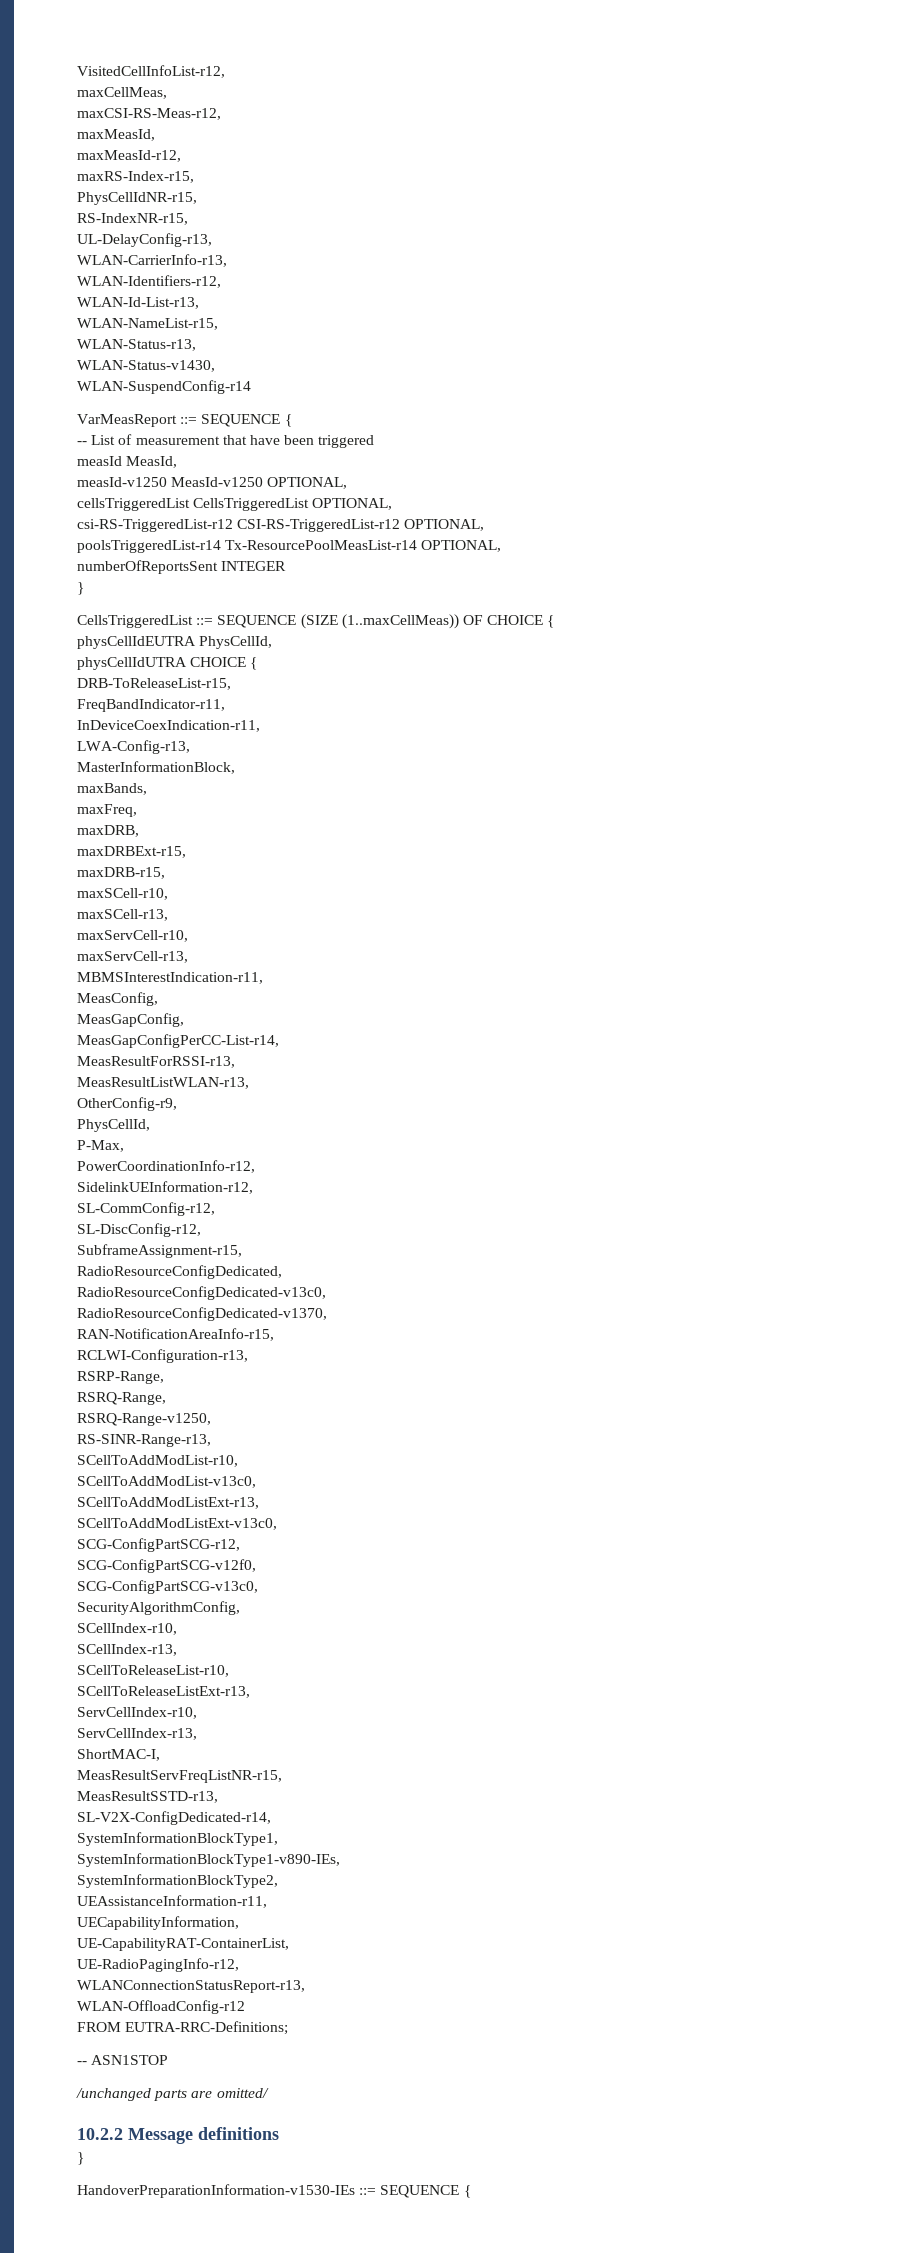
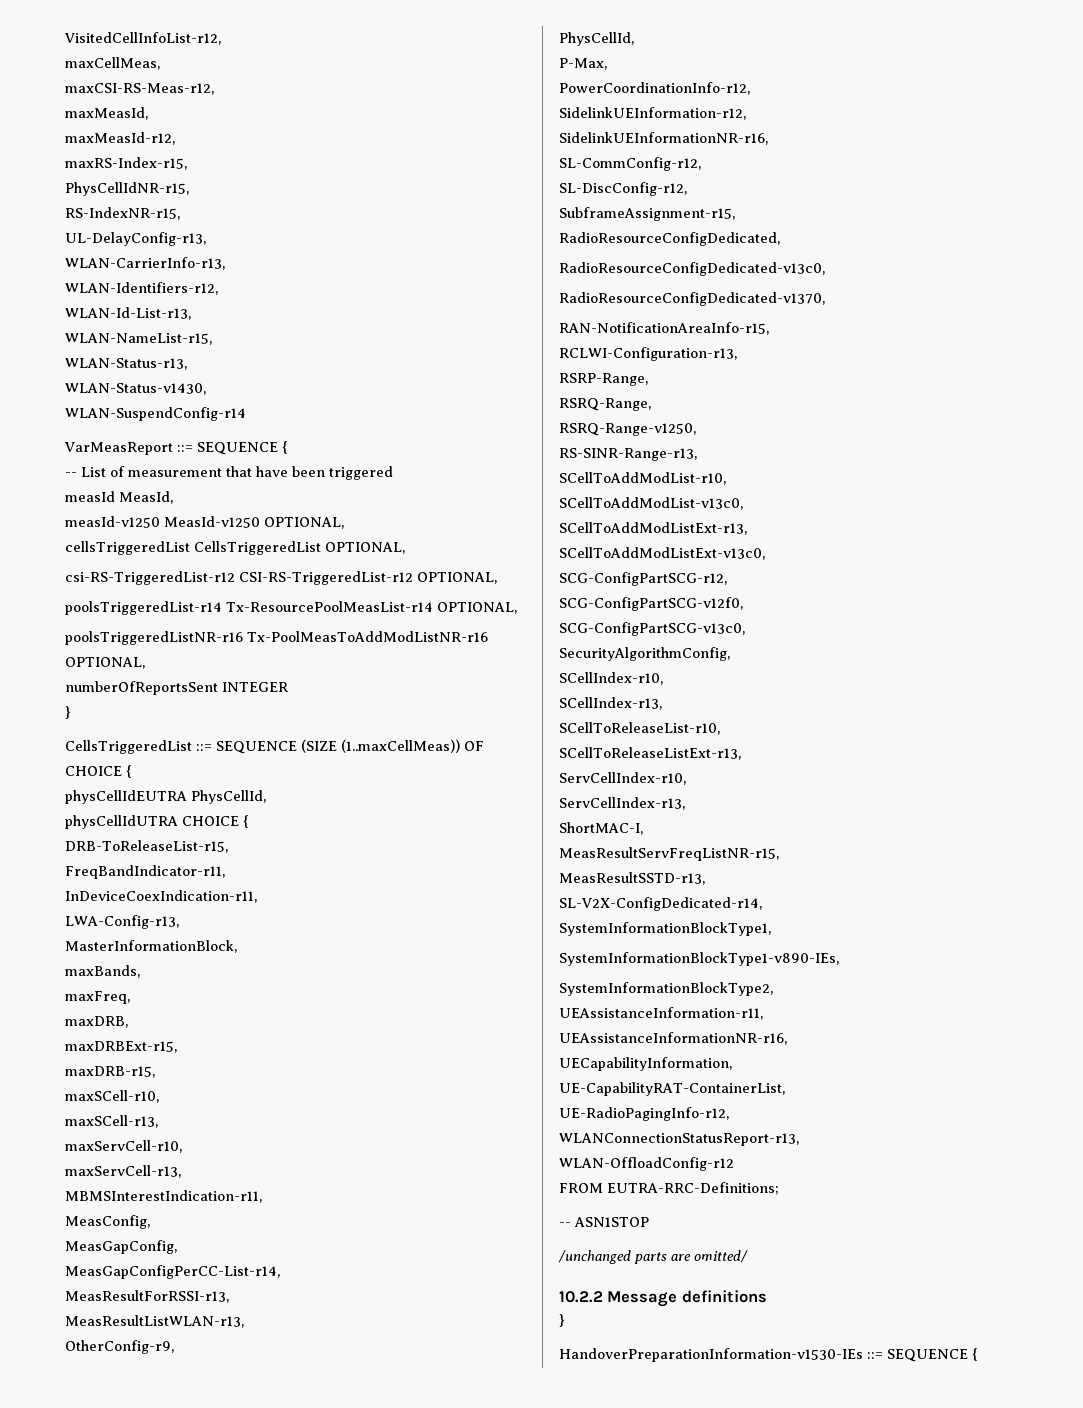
(502, 546) none -> [65,631,488,645] [65,657,145,669] // poolsTriggeredListNR-r16 Tx-PoolMeasToAddModListNR-r16 OPTIONAL,
(253, 1187) none -> [559,132,768,145] // SidelinkUEInformationNR-r16,
(267, 1901) none -> [559,1032,787,1045] // UEAssistanceInformationNR-r16,

